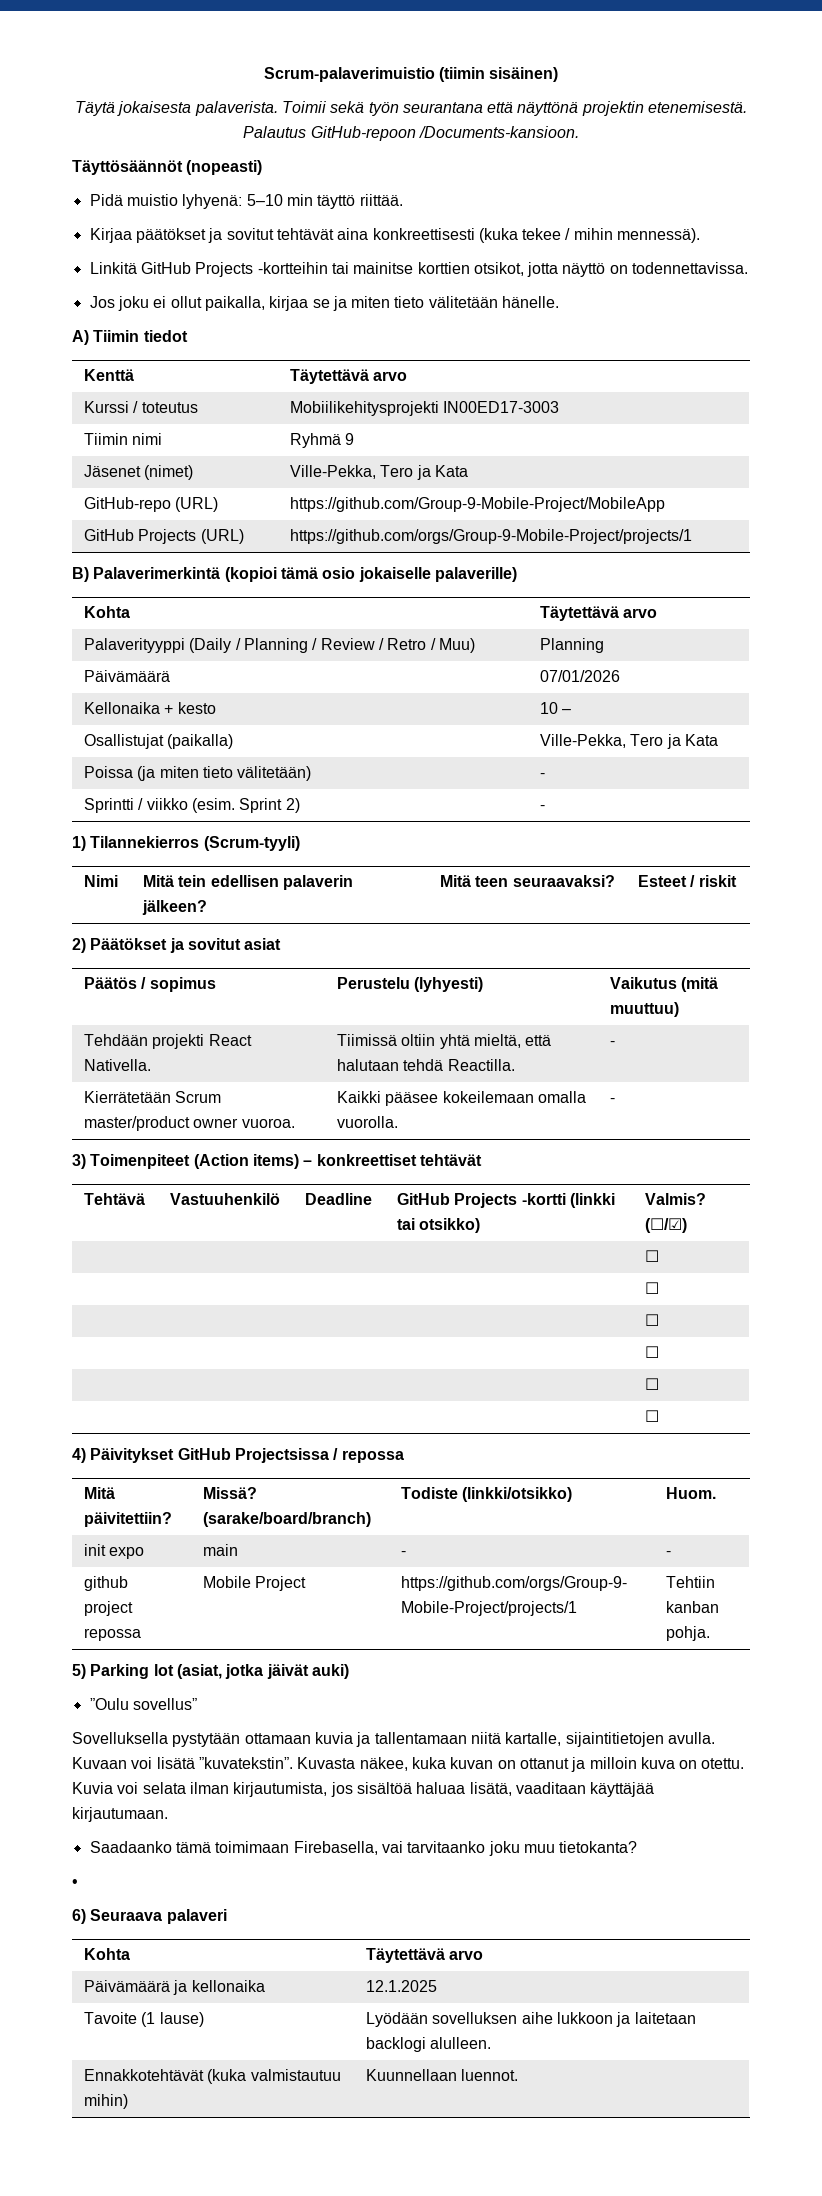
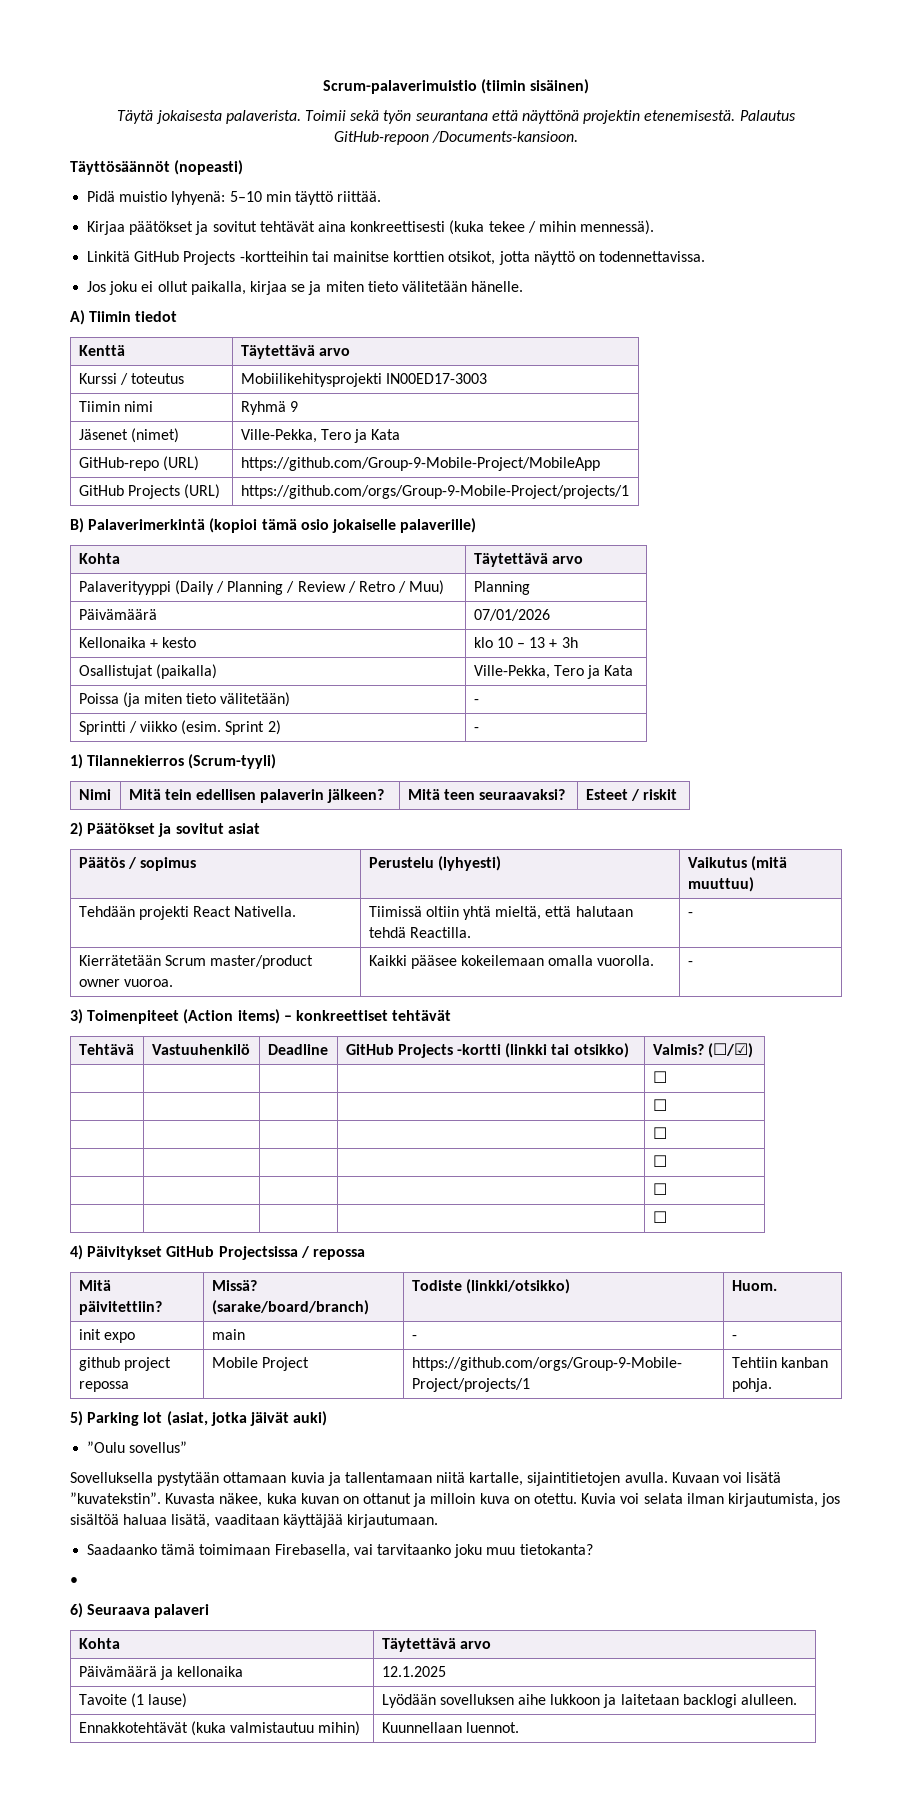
(216, 708) none -> [473,637,493,648] klo
(572, 711) none -> [529,637,578,648] 13 + 3h

